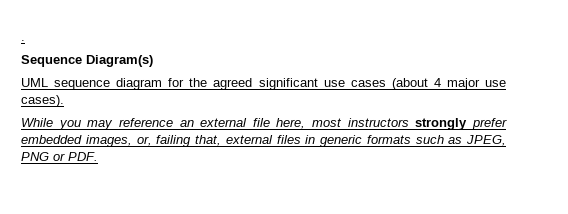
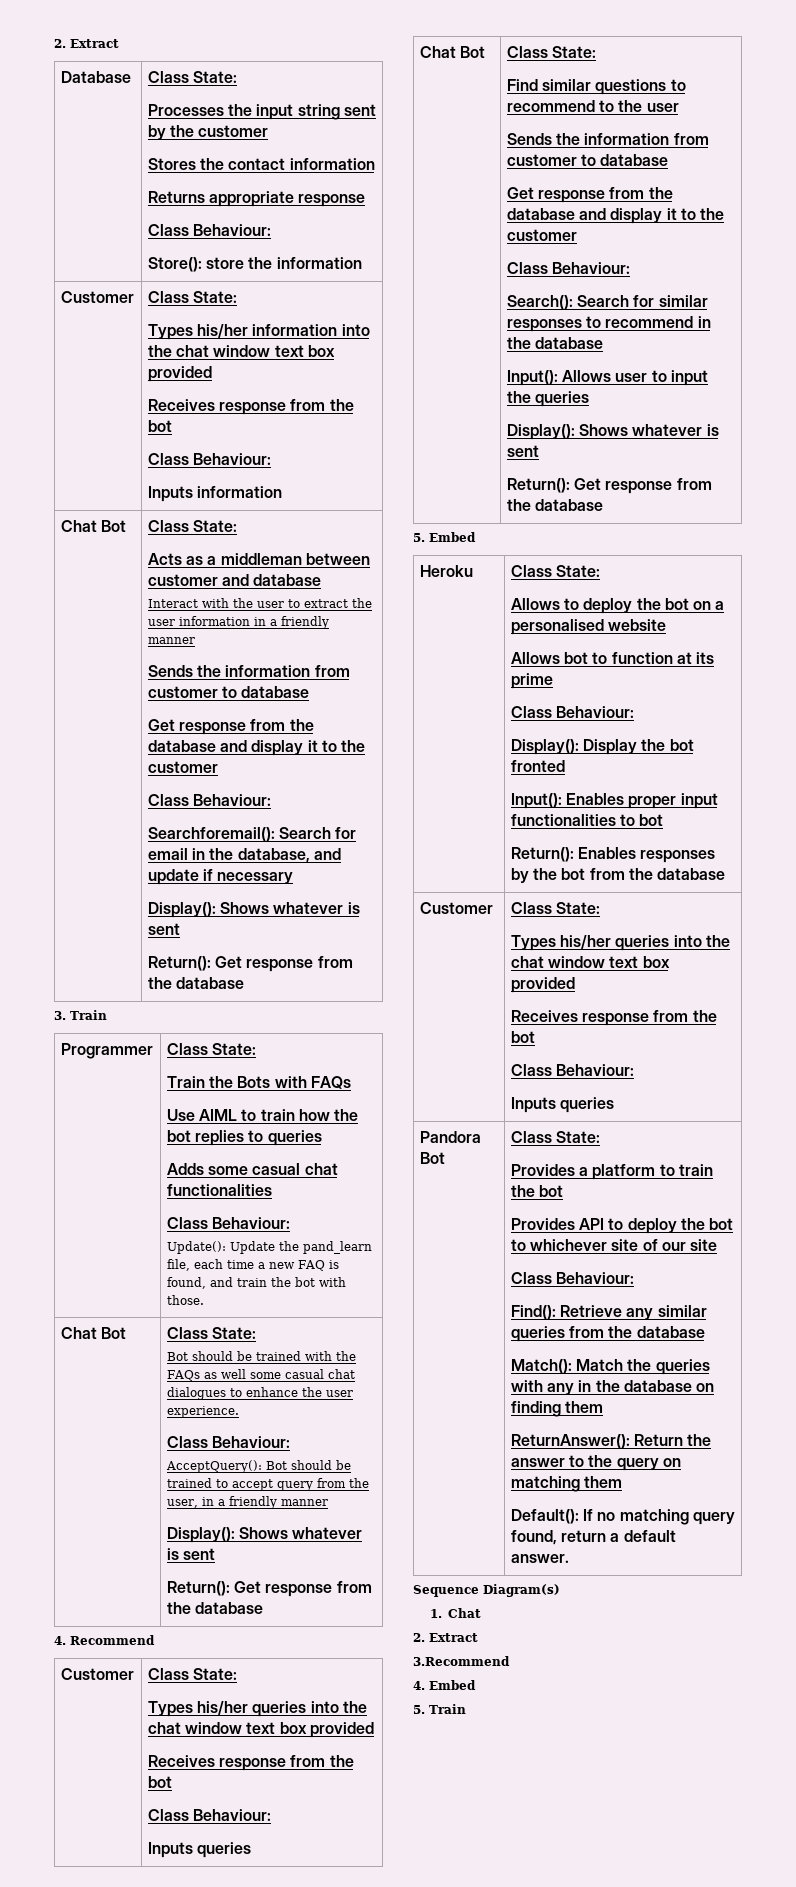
[21,40,25,41] [21,55,153,67] [21,78,506,90] [21,95,64,107] [21,118,507,130] [21,135,506,147] [21,152,98,161] . // Sequence Diagram(s) // UML sequence diagram for the agreed significant use cases (about 4 major use cases). // While you may reference an external file here, most instructors strongly prefer embedded images, or, failing that, external files in generic formats such as JPEG, PNG or PDF. -> [54,39,119,48] [60,71,131,83] [147,71,237,83] [147,104,376,120] [147,125,269,140] [147,158,375,170] [147,191,366,207] [147,224,271,236] [147,257,362,272] [60,291,134,303] [147,291,237,303] [147,324,370,340] [147,345,335,357] [147,366,212,382] [147,399,354,415] [147,420,172,432] [147,453,271,465] [147,486,282,502] [60,520,126,532] [147,520,237,532] [147,553,370,565] [147,574,322,586] [147,598,372,608] [147,616,329,629] [147,637,195,644] [147,665,350,677] [147,686,310,698] [147,719,314,735] [147,740,366,756] [147,761,218,773] [147,794,271,806] [147,827,357,842] [147,848,341,863] [147,869,294,885] [147,902,360,918] [147,923,180,935] [147,956,353,972] [147,977,244,989] [54,1010,107,1020] [60,1043,153,1059] [166,1043,256,1055] [166,1076,351,1089] [166,1109,359,1121] [166,1130,322,1146] [166,1163,338,1175] [166,1184,272,1196] [166,1217,290,1229] [166,1241,372,1254] [166,1259,339,1271] [166,1277,346,1289] [166,1295,204,1305] [60,1327,126,1339] [166,1327,256,1339] [166,1351,356,1361] [166,1369,355,1381] [166,1387,353,1400] [166,1406,239,1418] [166,1436,290,1448] [165,1460,351,1473] [166,1478,369,1491] [166,1496,328,1509] [166,1527,363,1543] [166,1548,215,1560] [166,1581,372,1597] [166,1602,263,1614] [54,1635,155,1645] [60,1668,134,1680] [147,1668,237,1680] [147,1701,367,1717] [147,1722,374,1738] [147,1755,354,1771] [147,1776,172,1788] [147,1809,271,1821] [147,1842,251,1858] [419,46,485,58] [506,46,596,58] [506,79,686,95] [506,100,679,112] [506,133,709,145] [506,154,669,166] [506,187,673,203] [506,208,725,224] [506,229,577,241] [506,262,630,274] [506,295,708,310] [506,316,711,332] [506,337,603,349] [506,370,708,386] [506,391,589,407] [506,424,719,440] [506,445,539,457] [506,478,712,494] [506,499,603,511] [413,532,476,542] [419,565,473,577] [510,565,600,577] [510,598,725,614] [510,619,666,635] [510,652,715,664] [510,673,553,689] [510,706,634,718] [510,739,694,755] [510,760,565,772] [510,793,718,809] [510,814,664,826] [510,847,716,863] [510,868,726,883] [419,902,493,914] [510,902,600,914] [510,935,730,951] [510,956,670,968] [510,977,575,993] [510,1010,717,1026] [510,1031,535,1043] [510,1064,634,1076] [510,1097,614,1113] [419,1131,481,1143] [419,1152,445,1164] [510,1131,600,1143] [510,1164,713,1180] [510,1185,563,1197] [510,1218,734,1234] [510,1239,718,1251] [510,1272,634,1284] [510,1305,707,1320] [510,1326,705,1342] [510,1359,710,1375] [510,1380,715,1395] [510,1401,603,1417] [510,1434,712,1449] [510,1455,681,1471] [510,1476,622,1492] [510,1509,735,1525] [510,1530,676,1545] [510,1554,569,1563] [413,1584,560,1597] [430,1608,482,1618] [413,1633,478,1642] [413,1656,510,1666] [413,1680,476,1690] [413,1704,466,1714] 2. Extract // Database | Class State: // Processes the input string sent by the customer // Stores the contact information // Returns appropriate response // Class Behaviour: // Store(): store the information // Customer | Class State: // Types his/her information into the chat window text box provided // Receives response from the bot // Class Behaviour: // Inputs information // Chat Bot | Class State: // Acts as a middleman between customer and database // Interact with the user to extract the user information in a friendly manner // Sends the information from customer to database // Get response from the database and display it to the customer // Class Behaviour: // Searchforemail(): Search for email in the database, and update if necessary // Display(): Shows whatever is sent // Return(): Get response from the database // 3. Train // Programmer | Class State: // Train the Bots with FAQs // Use AIML to train how the bot replies to queries // Adds some casual chat functionalities // Class Behaviour: // Update(): Update the pand_learn file, each time a new FAQ is found, and train the bot with those. // Chat Bot | Class State: // Bot should be trained with the FAQs as well some casual chat dialogues to enhance the user experience. // Class Behaviour: // AcceptQuery(): Bot should be trained to accept query from the user, in a friendly manner // Display(): Shows whatever is sent // Return(): Get response from the database // 4. Recommend // Customer | Class State: // Types his/her queries into the chat window text box provided // Receives response from the bot // Class Behaviour: // Inputs queries // Chat Bot | Class State: // Find similar questions to recommend to the user // Sends the information from customer to database // Get response from the database and display it to the customer // Class Behaviour: // Search(): Search for similar responses to recommend in the database // Input(): Allows user to input the queries // Display(): Shows whatever is sent // Return(): Get response from the database // 5. Embed // Heroku | Class State: // Allows to deploy the bot on a personalised website // Allows bot to function at its prime // Class Behaviour: // Display(): Display the bot fronted // Input(): Enables proper input functionalities to bot // Return(): Enables responses by the bot from the database // Customer | Class State: // Types his/her queries into the chat window text box provided // Receives response from the bot // Class Behaviour: // Inputs queries // Pandora Bot | Class State: // Provides a platform to train the bot // Provides API to deploy the bot to whichever site of our site // Class Behaviour: // Find(): Retrieve any similar queries from the database // Match(): Match the queries with any in the database on finding them // ReturnAnswer(): Return the answer to the query on matching them // Default(): If no matching query found, return a default answer. // Sequence Diagram(s) // 1. Chat // 2. Extract // 3.Recommend // 4. Embed // 5. Train

